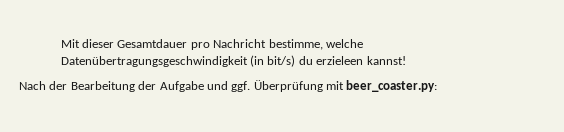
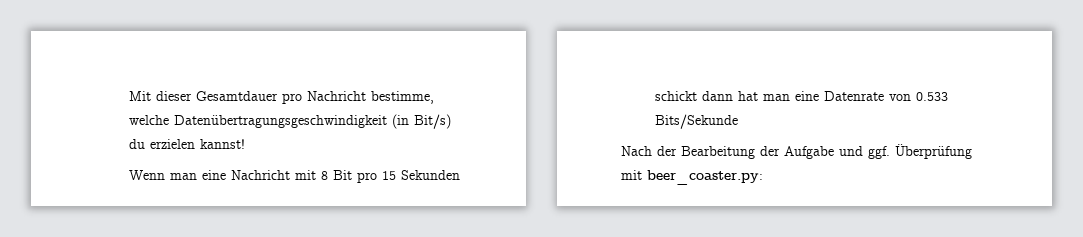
[267,55,406,67] bit/s) du erzieleen kannst! -> [414,114,452,129] [129,139,246,149] [129,170,461,183] [655,91,949,101] [655,114,739,129] Bit/s) du erzielen kannst! // Wenn man eine Nachricht mit 8 Bit pro 15 Sekunden schickt dann hat man eine Datenrate von 0.533 Bits/Sekunde

